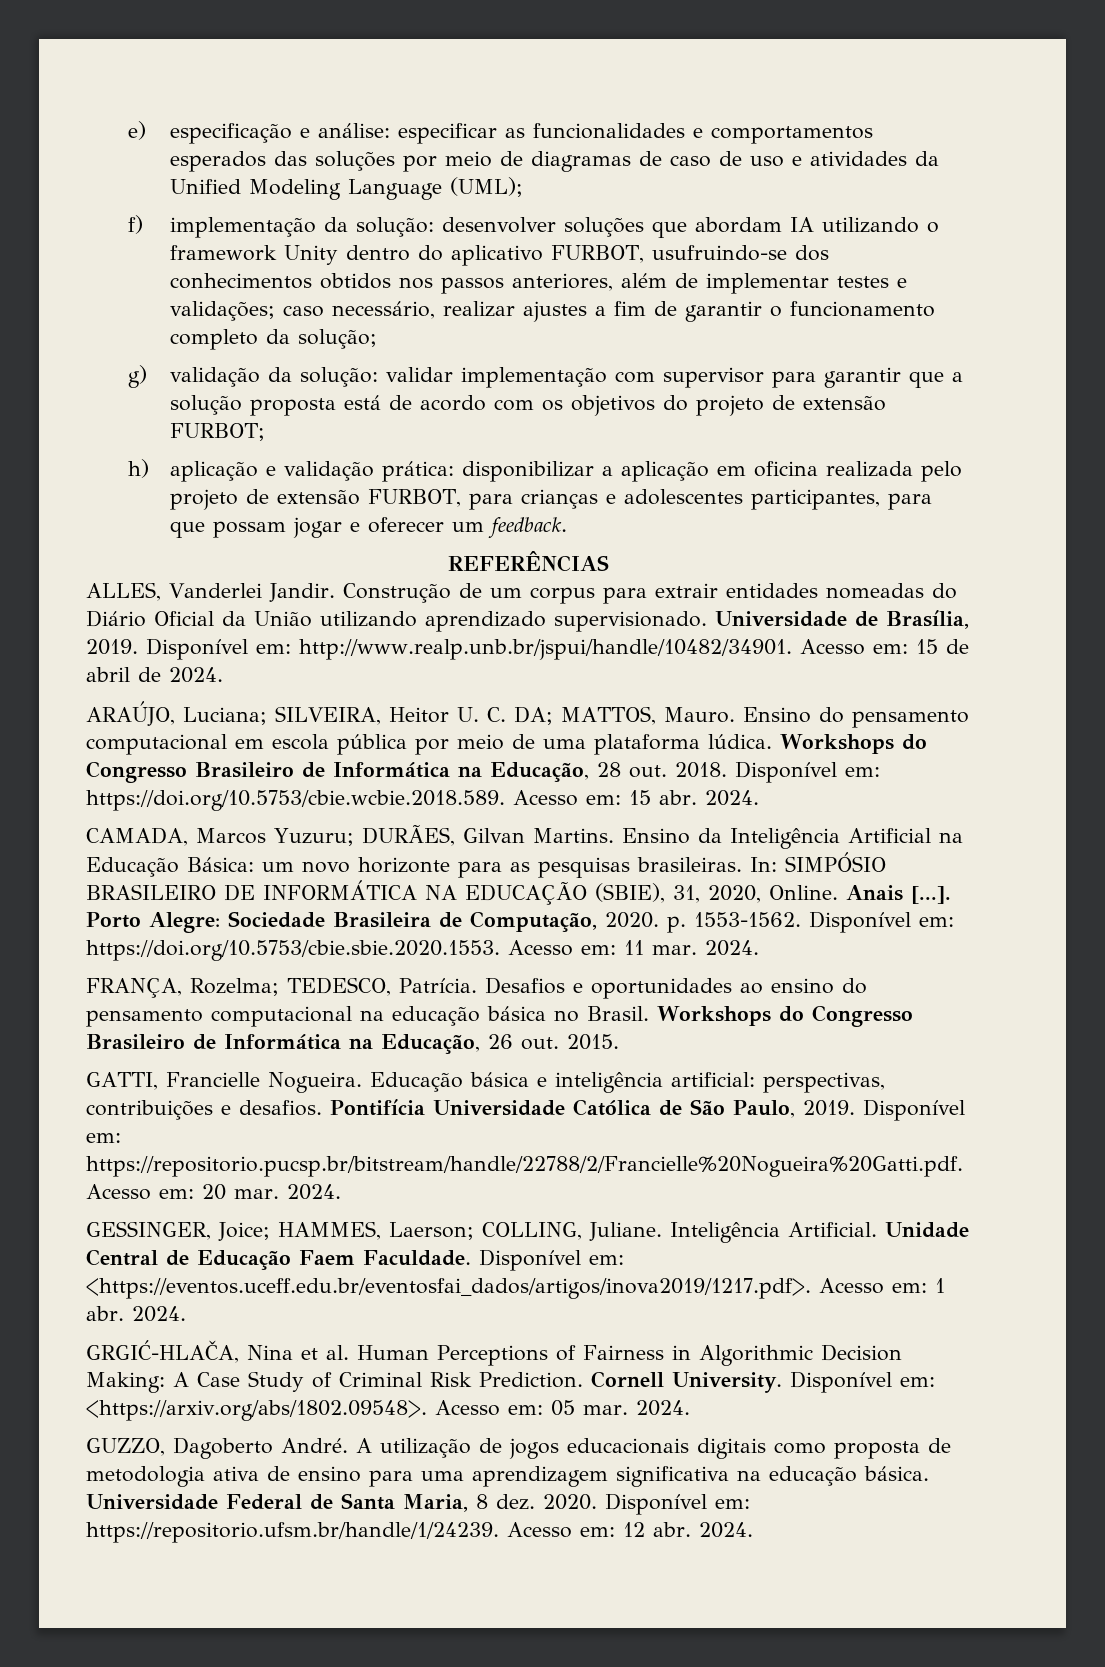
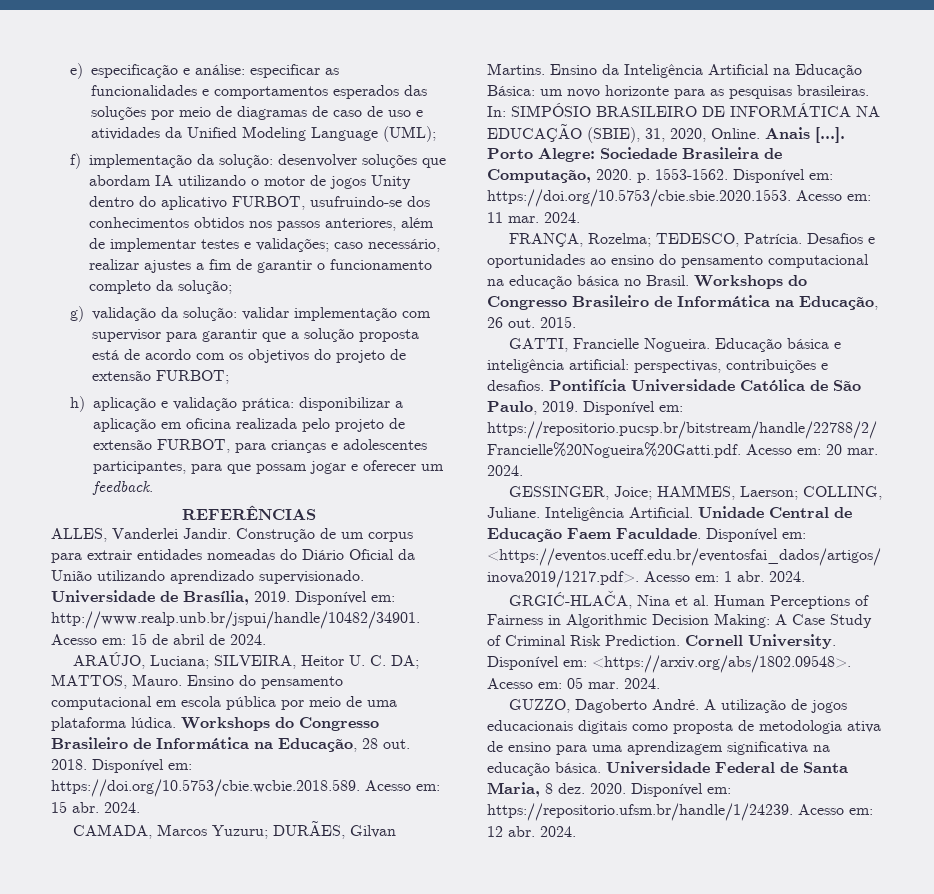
[169,245,277,261] framework -> [264,175,367,189] motor de jogos

